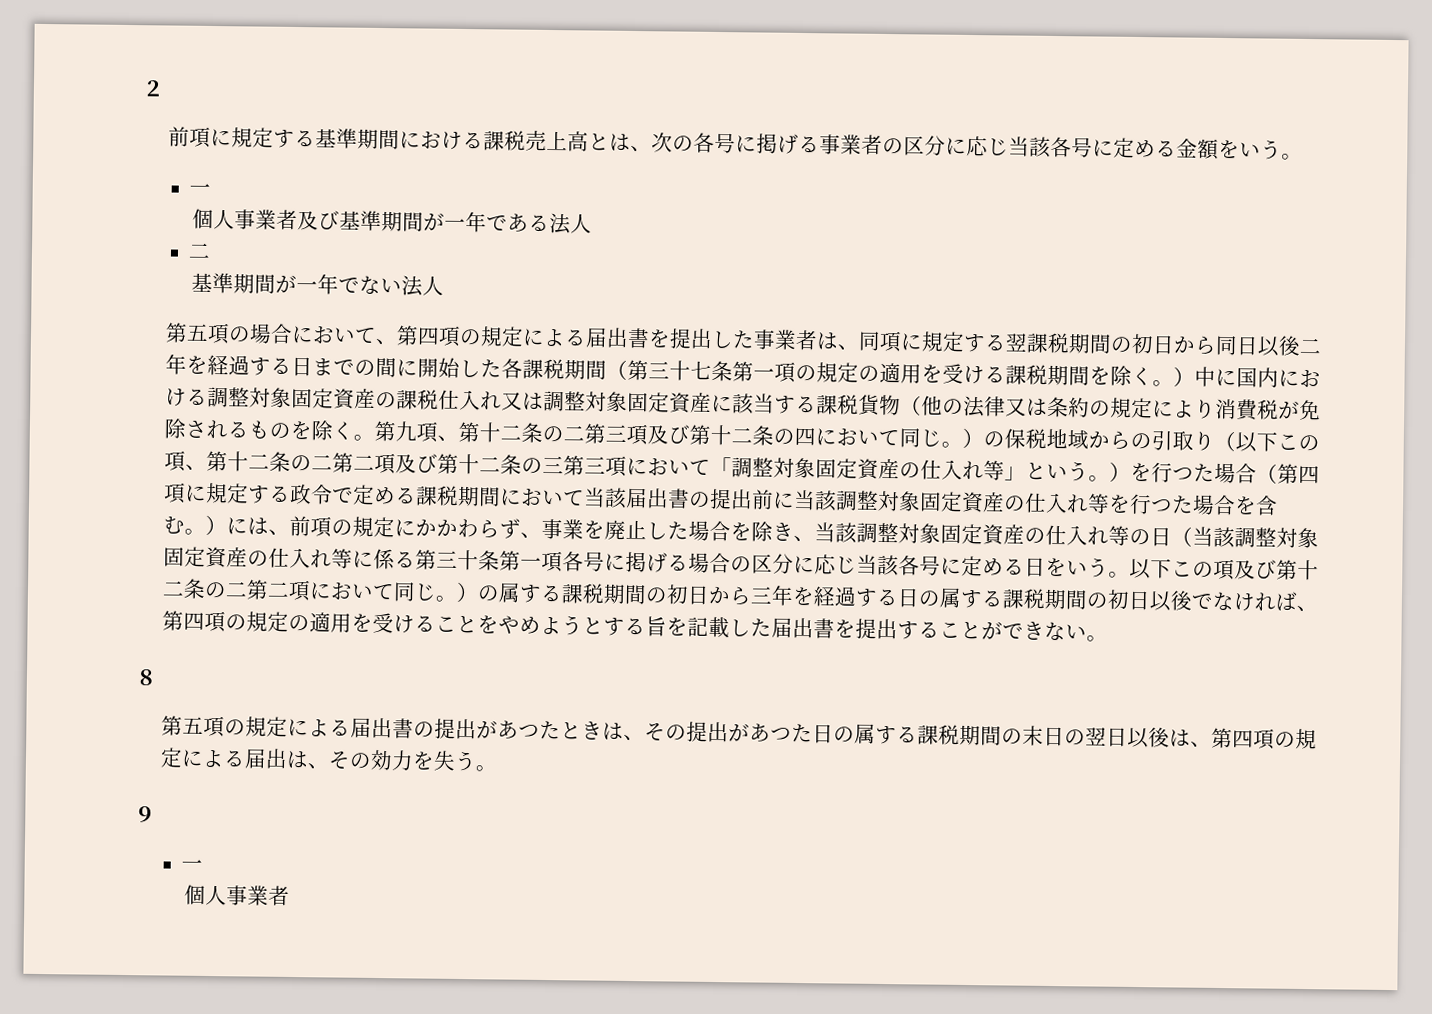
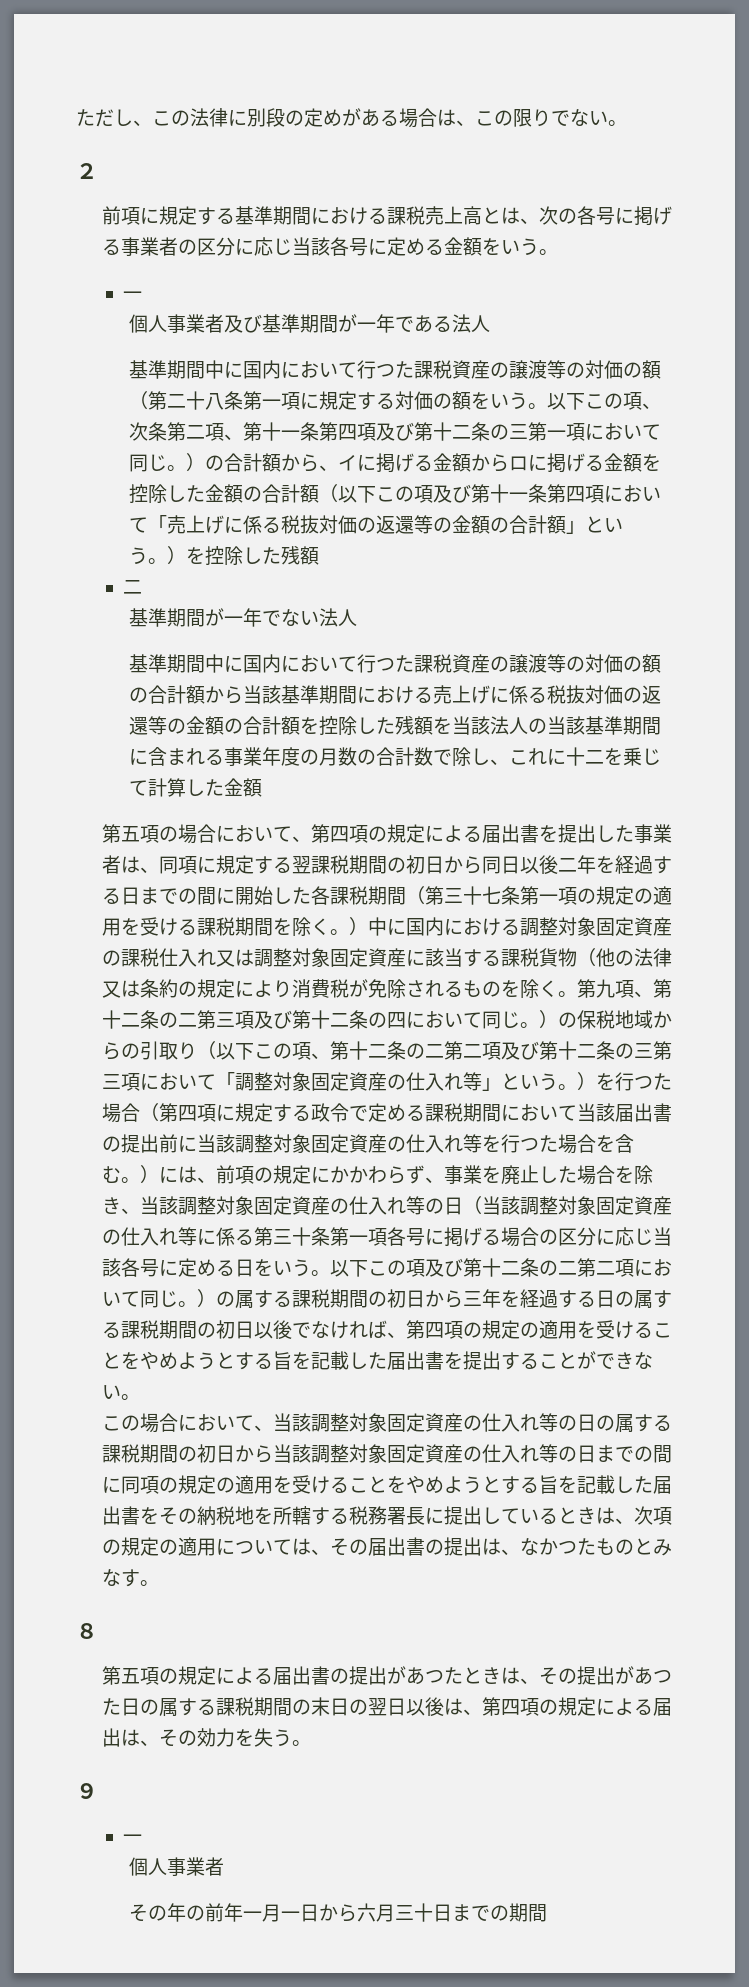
(142, 88) none -> [76,108,627,128] ただし、この法律に別段の定めがある場合は、この限りでない。 //
(593, 223) none -> [128,360,661,379] [128,391,661,410] [128,422,661,441] [128,453,661,473] [128,484,661,504] [128,515,623,534] [128,546,319,566] // 基準期間中に国内において行つた課税資産の譲渡等の対価の額（第二十八条第一項に規定する対価の額をいう。以下この項、次条第二項、第十一条第四項及び第十二条の三第一項において同じ。）の合計額から、イに掲げる金額からロに掲げる金額を控除した金額の合計額（以下この項及び第十一条第四項において「売上げに係る税抜対価の返還等の金額の合計額」という。）を控除した残額
(445, 285) none -> [128,654,661,673] [128,685,661,704] [128,716,661,736] [128,747,661,766] [128,778,262,797] // 基準期間中に国内において行つた課税資産の譲渡等の対価の額の合計額から当該基準期間における売上げに係る税抜対価の返還等の金額の合計額を控除した残額を当該法人の当該基準期間に含まれる事業年度の月数の合計数で除し、これに十二を乗じて計算した金額
(1108, 638) none -> [102,1413,673,1433] [102,1444,673,1463] [102,1475,673,1494] [102,1506,673,1526] [102,1537,673,1556] [102,1569,160,1587] // この場合において、当該調整対象固定資産の仕入れ等の日の属する課税期間の初日から当該調整対象固定資産の仕入れ等の日までの間に同項の規定の適用を受けることをやめようとする旨を記載した届出書をその納税地を所轄する税務署長に提出しているときは、次項の規定の適用については、その届出書の提出は、なかつたものとみなす。
(291, 895) none -> [128,1903,547,1922] // その年の前年一月一日から六月三十日までの期間

